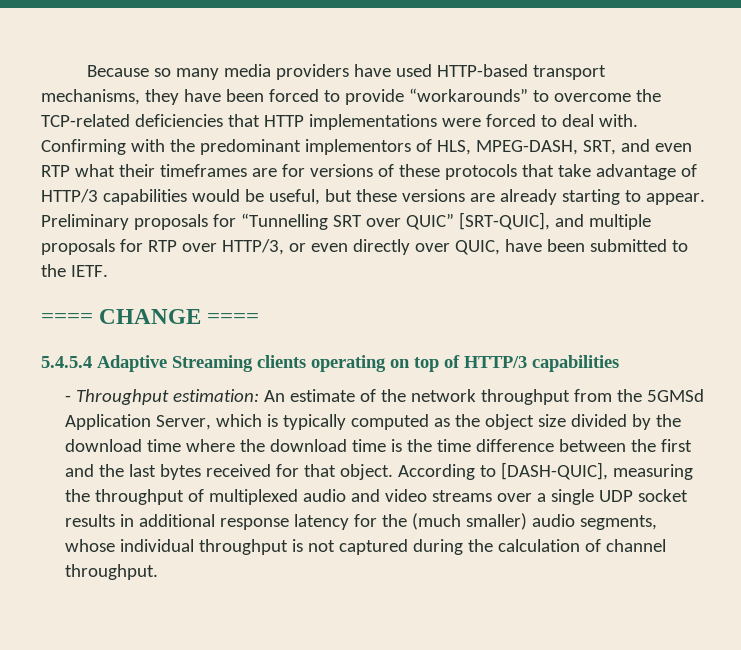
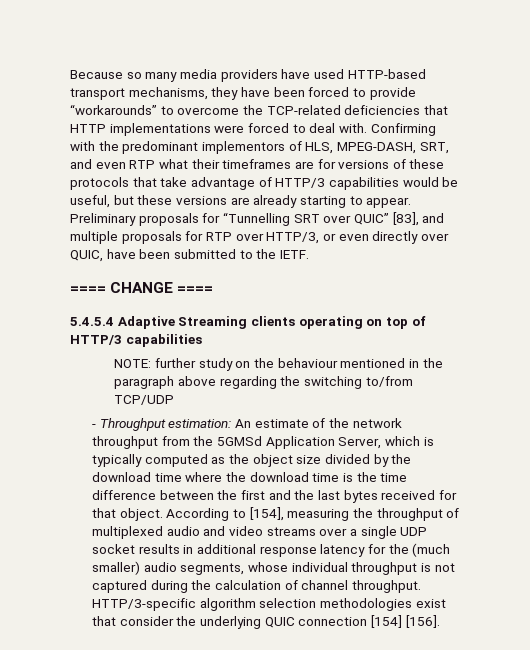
[458,212,550,230] [SRT-QUIC], -> [392,212,419,226] [83],
(619, 363) none -> [114,358,443,371] [114,376,413,389] [114,395,175,405] // NOTE: further study on the behaviour mentioned in the paragraph above regarding the switching to/from TCP/UDP
[501,462,609,480] [DASH-QUIC], -> [249,507,284,521] [154],
(159, 572) none -> [92,598,446,611] [92,615,440,629] HTTP/3-specific algorithm selection methodologies exist that consider the underlying QUIC connection [154] [156].

